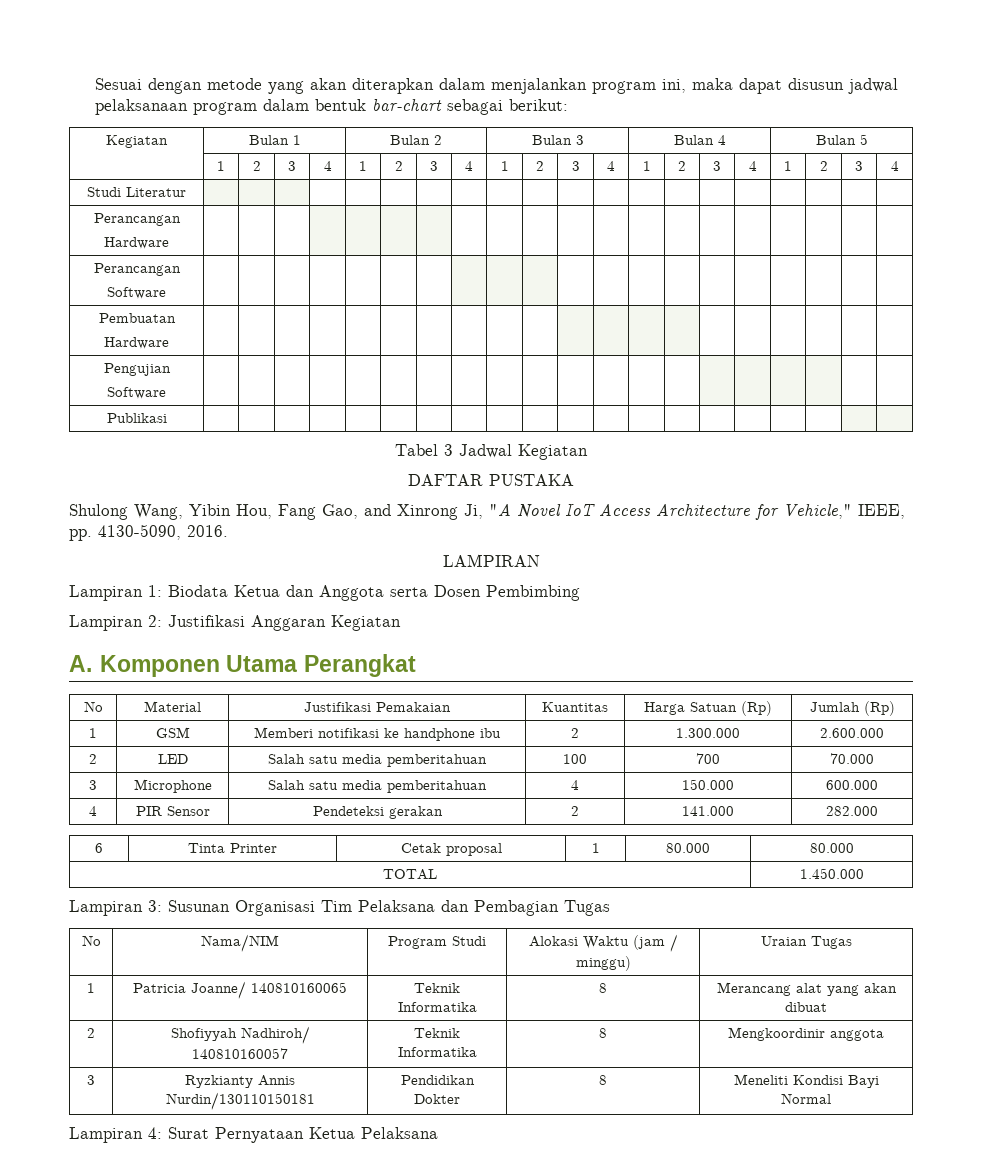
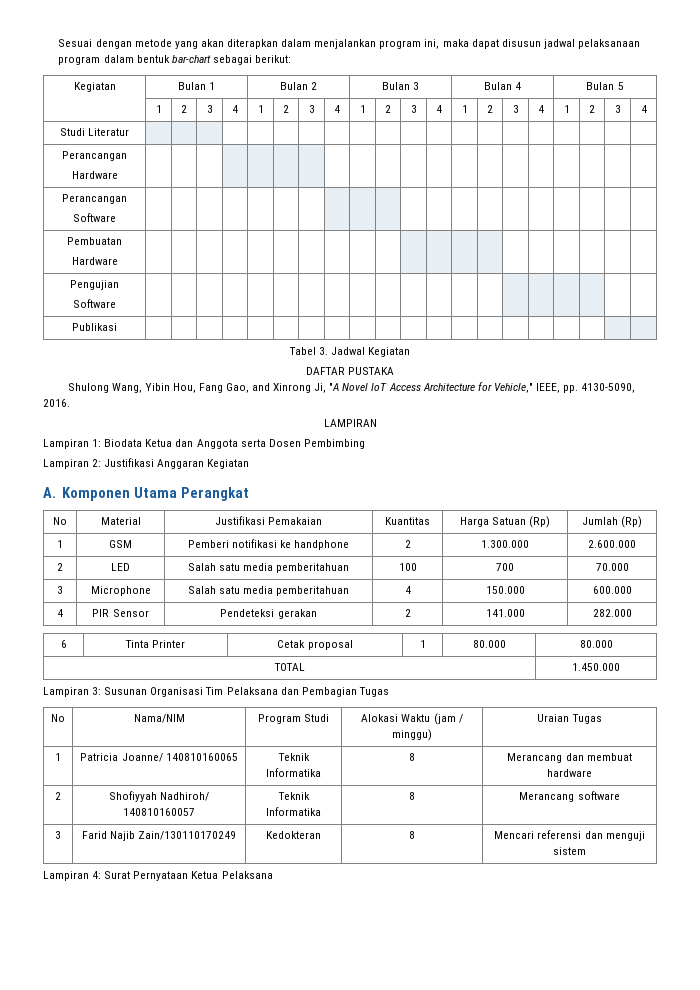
[444,444,453,456] 3 -> [318,347,328,355] 3.
[254,727,313,738] Memberi -> [187,540,229,548] Pemberi
[480,728,501,738] ibu -> (350, 545) none
[795,983,897,996] [785,1002,827,1012] alat yang akan dibuat -> [565,753,632,761] [547,769,592,777] dan membuat hardware
[728,1027,884,1041] [87,1075,95,1085] [185,1075,295,1088] [165,1092,315,1110] [400,1075,475,1085] [414,1094,460,1104] [599,1075,607,1085] [733,1074,879,1088] [781,1093,831,1104] Mengkoordinir anggota // 3 | Ryzkianty Annis Nurdin/130110150181 | Pendidikan Dokter | 8 | Meneliti Kondisi Bayi Normal -> [519,791,620,802] [55,831,61,839] [81,831,237,841] [266,831,321,839] [409,831,415,839] [494,830,645,841] [553,847,586,855] Merancang software // 3 | Farid Najib Zain/130110170249 | Kedokteran | 8 | Mencari referensi dan menguji sistem

